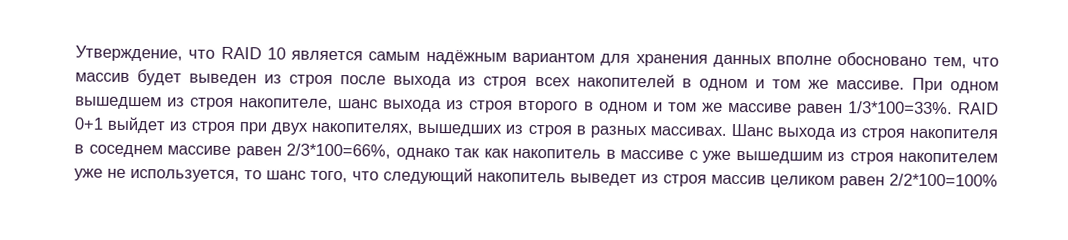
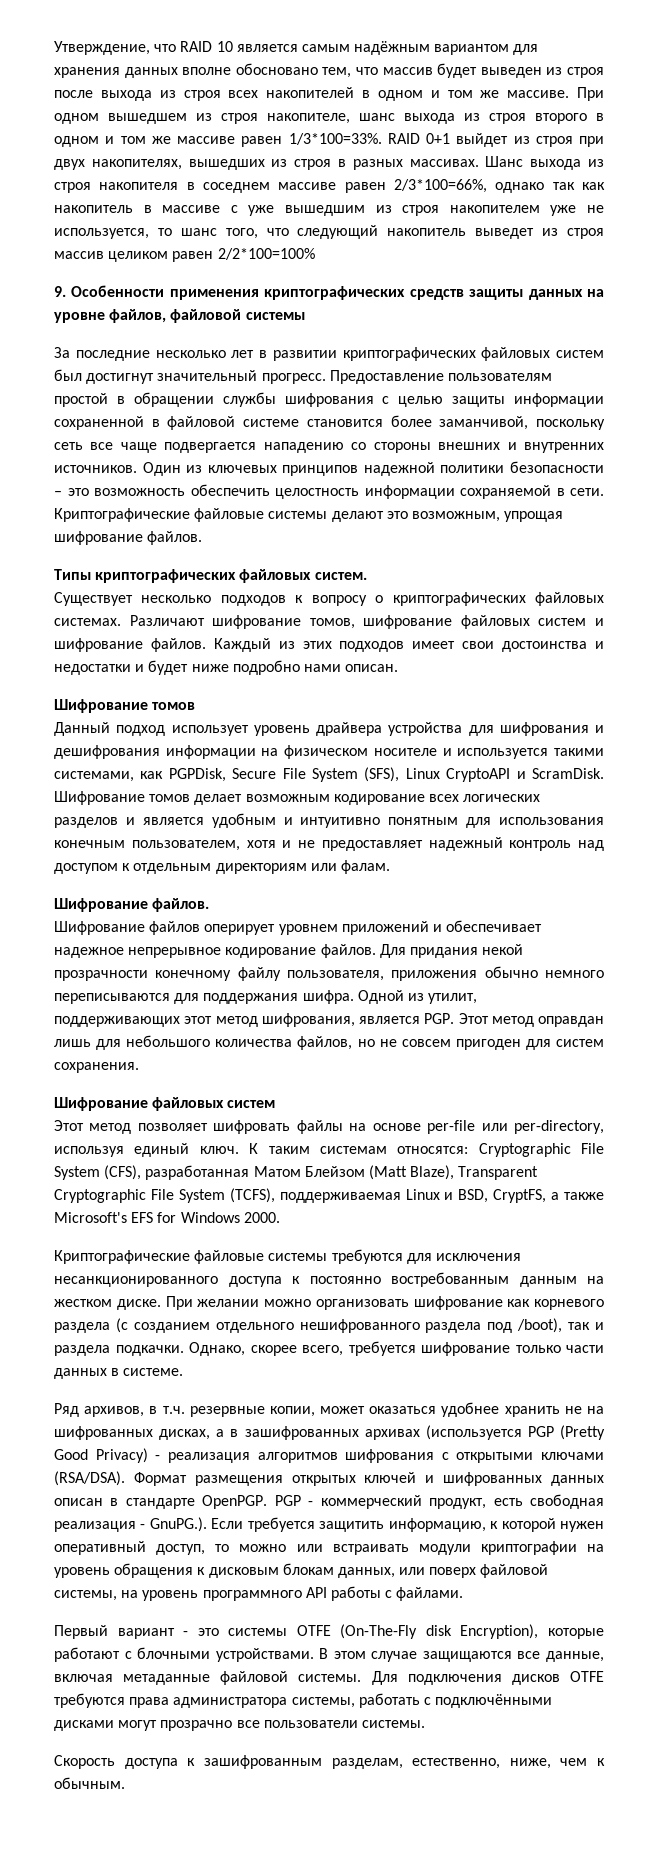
(998, 180) none -> [54,285,604,300] [54,309,305,323] [54,347,604,361] [54,369,552,384] [54,392,604,407] [54,415,605,430] [54,442,605,453] [54,461,604,476] [54,484,604,499] [54,508,564,522] [54,531,203,545] [54,569,367,583] [54,592,605,606] [54,615,604,629] [54,638,605,652] [54,660,399,675] [54,699,196,713] [54,722,604,736] [54,745,604,759] [54,767,604,782] [54,791,541,805] [54,813,604,828] [54,837,604,851] [54,860,390,874] [54,898,210,912] [54,920,543,935] [54,944,524,958] [54,966,604,981] [54,990,478,1004] [54,1013,604,1027] [54,1035,605,1050] [54,1062,139,1073] [54,1097,276,1111] [54,1120,605,1134] [54,1143,604,1157] [54,1165,539,1180] [54,1188,604,1203] [54,1212,280,1223] [54,1249,521,1264] [54,1272,604,1287] [54,1296,604,1310] [54,1318,605,1333] [54,1341,604,1356] [54,1368,184,1379] [54,1402,604,1417] [54,1425,605,1440] [54,1448,604,1463] [54,1471,605,1486] [54,1494,605,1509] [54,1517,605,1532] [54,1541,604,1555] [54,1563,549,1578] [54,1586,464,1601] [54,1624,604,1639] [54,1647,604,1662] [54,1671,605,1685] [54,1693,553,1708] [54,1720,425,1731] [54,1755,605,1769] [54,1777,125,1789] // 9. Особенности применения криптографических средств защиты данных на уровне файлов, файловой системы // За последние несколько лет в развитии криптографических файловых систем был достигнут значительный прогресс. Предоставление пользователям простой в обращении службы шифрования с целью защиты информации сохраненной в файловой системе становится более заманчивой, поскольку сеть все чаще подвергается нападению со стороны внешних и внутренних источников. Один из ключевых принципов надежной политики безопасности – это возможность обеспечить целостность информации сохраняемой в сети. Криптографические файловые системы делают это возможным, упрощая шифрование файлов. // Типы криптографических файловых систем. // Существует несколько подходов к вопросу о криптографических файловых системах. Различают шифрование томов, шифрование файловых систем и шифрование файлов. Каждый из этих подходов имеет свои достоинства и недостатки и будет ниже подробно нами описан. // Шифрование томов // Данный подход использует уровень драйвера устройства для шифрования и дешифрования информации на физическом носителе и используется такими системами, как PGPDisk, Secure File System (SFS), Linux CryptoAPI и ScramDisk. Шифрование томов делает возможным кодирование всех логических разделов и является удобным и интуитивно понятным для использования конечным пользователем, хотя и не предоставляет надежный контроль над доступом к отдельным директориям или фалам. // Шифрование файлов. // Шифрование файлов оперирует уровнем приложений и обеспечивает надежное непрерывное кодирование файлов. Для придания некой прозрачности конечному файлу пользователя, приложения обычно немного переписываются для поддержания шифра. Одной из утилит, поддерживающих этот метод шифрования, является PGP. Этот метод оправдан лишь для небольшого количества файлов, но не совсем пригоден для систем сохранения. // Шифрование файловых систем // Этот метод позволяет шифровать файлы на основе per-file или per-directory, используя единый ключ. К таким системам относятся: Cryptographic File System (CFS), разработанная Матом Блейзом (Matt Blaze), Transparent Cryptographic File System (TCFS), поддерживаемая Linux и BSD, CryptFS, а также Microsoft's EFS for Windows 2000. // Криптографические файловые системы требуются для исключения несанкционированного доступа к постоянно востребованным данным на жестком диске. При желании можно организовать шифрование как корневого раздела (с созданием отдельного нешифрованного раздела под /boot), так и раздела подкачки. Однако, скорее всего, требуется шифрование только части данных в системе. // Ряд архивов, в т.ч. резервные копии, может оказаться удобнее хранить не на шифрованных дисках, а в зашифрованных архивах (используется PGP (Pretty Good Privacy) - реализация алгоритмов шифрования с открытыми ключами (RSA/DSA). Формат размещения открытых ключей и шифрованных данных описан в стандарте OpenPGP. PGP - коммерческий продукт, есть свободная реализация - GnuPG.). Если требуется защитить информацию, к которой нужен оперативный доступ, то можно или встраивать модули криптографии на уровень обращения к дисковым блокам данных, или поверх файловой системы, на уровень программного API работы с файлами. // Первый вариант - это системы OTFE (On-The-Fly disk Encryption), которые работают с блочными устройствами. В этом случае защищаются все данные, включая метаданные файловой системы. Для подключения дисков OTFE требуются права администратора системы, работать с подключёнными дисками могут прозрачно все пользователи системы. // Скорость доступа к зашифрованным разделам, естественно, ниже, чем к обычным.

